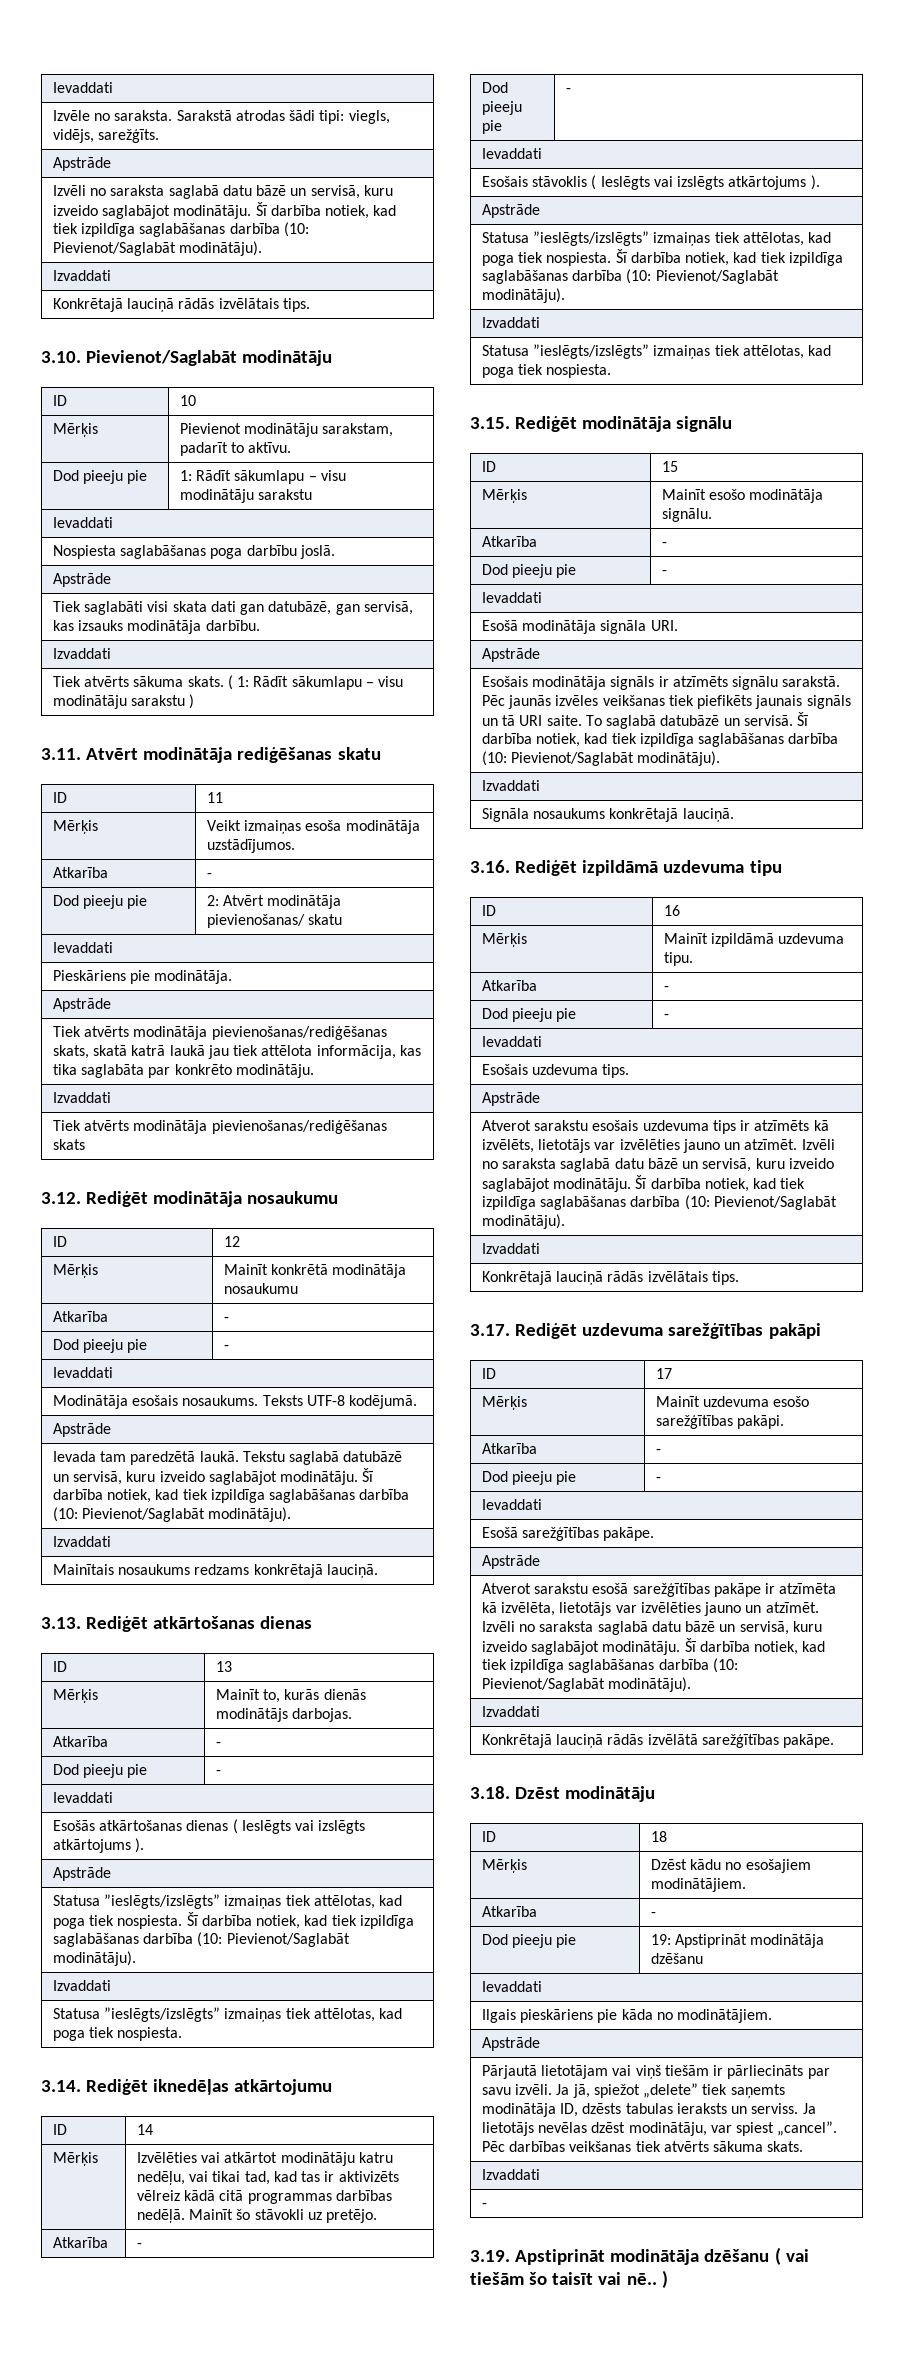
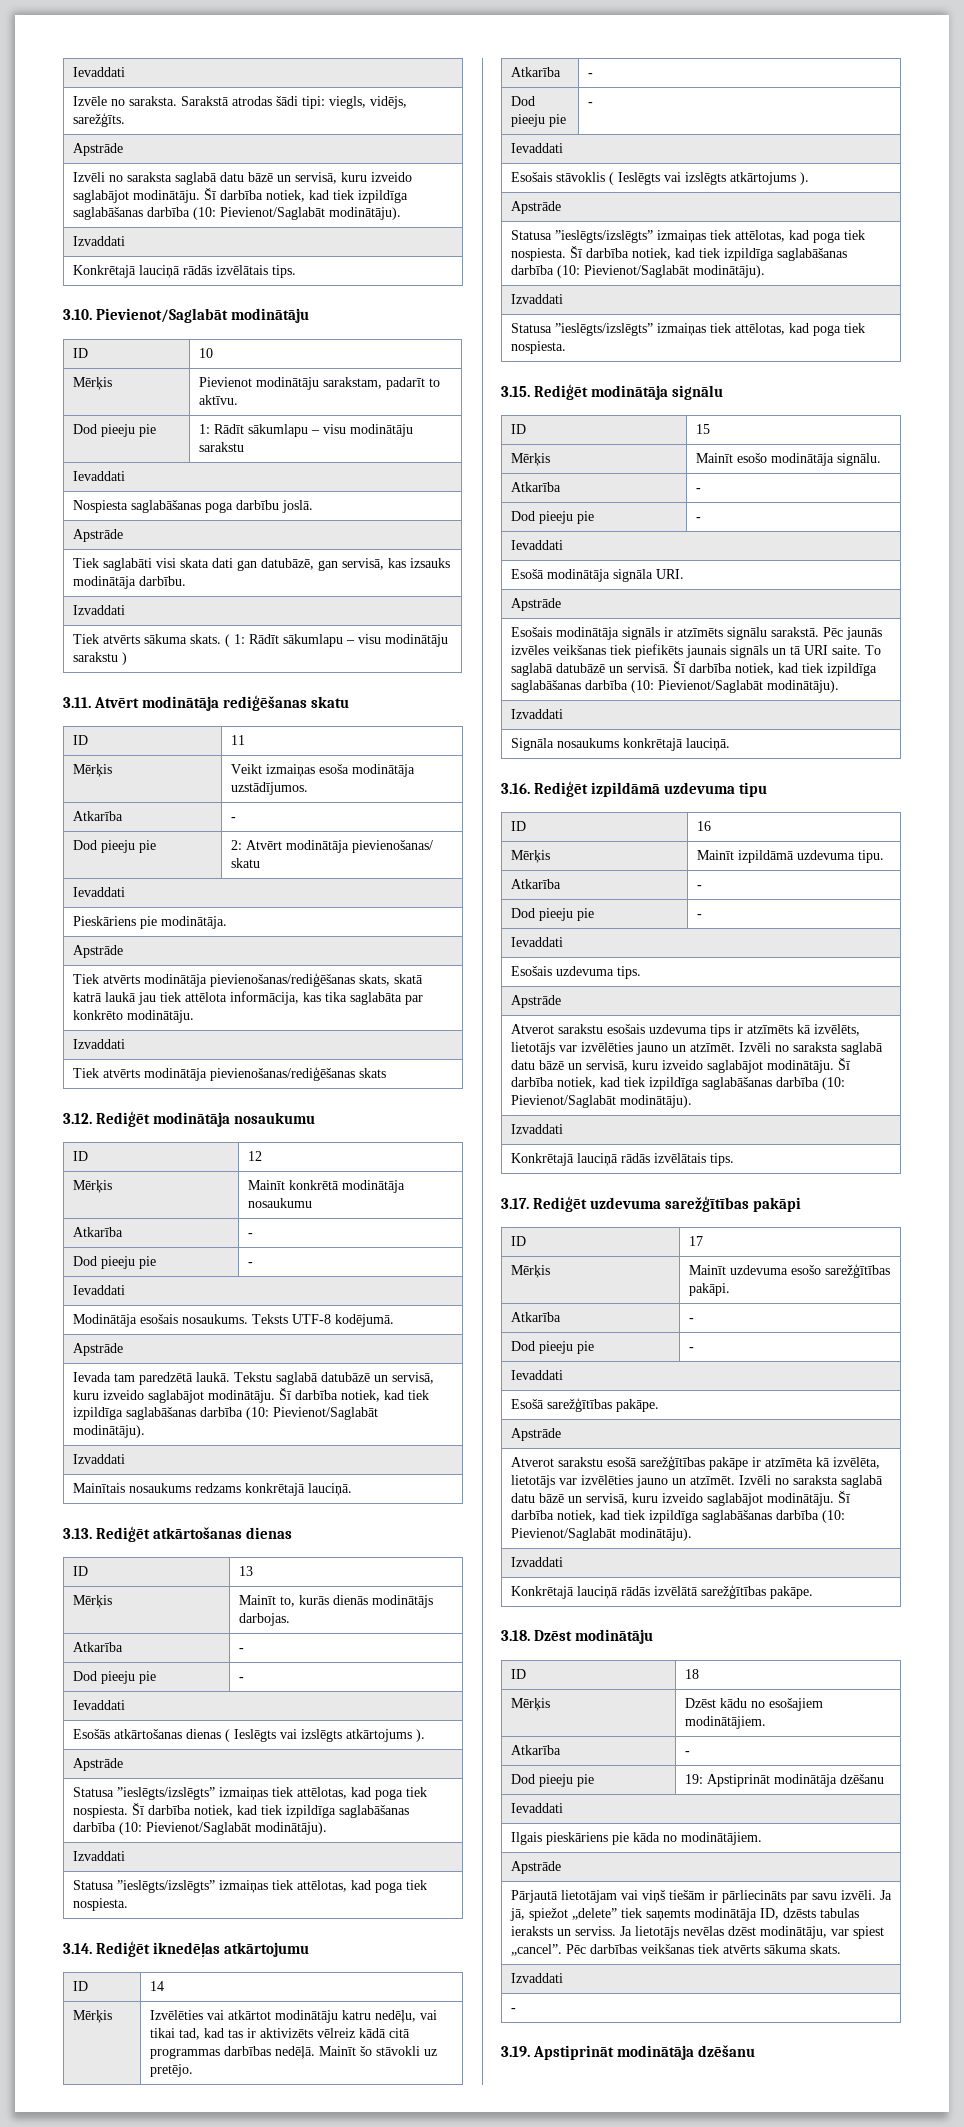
[774,2247,809,2265] [470,2270,668,2288] ( vai tiešām šo taisīt vai nē.. ) -> (755, 2051) none

